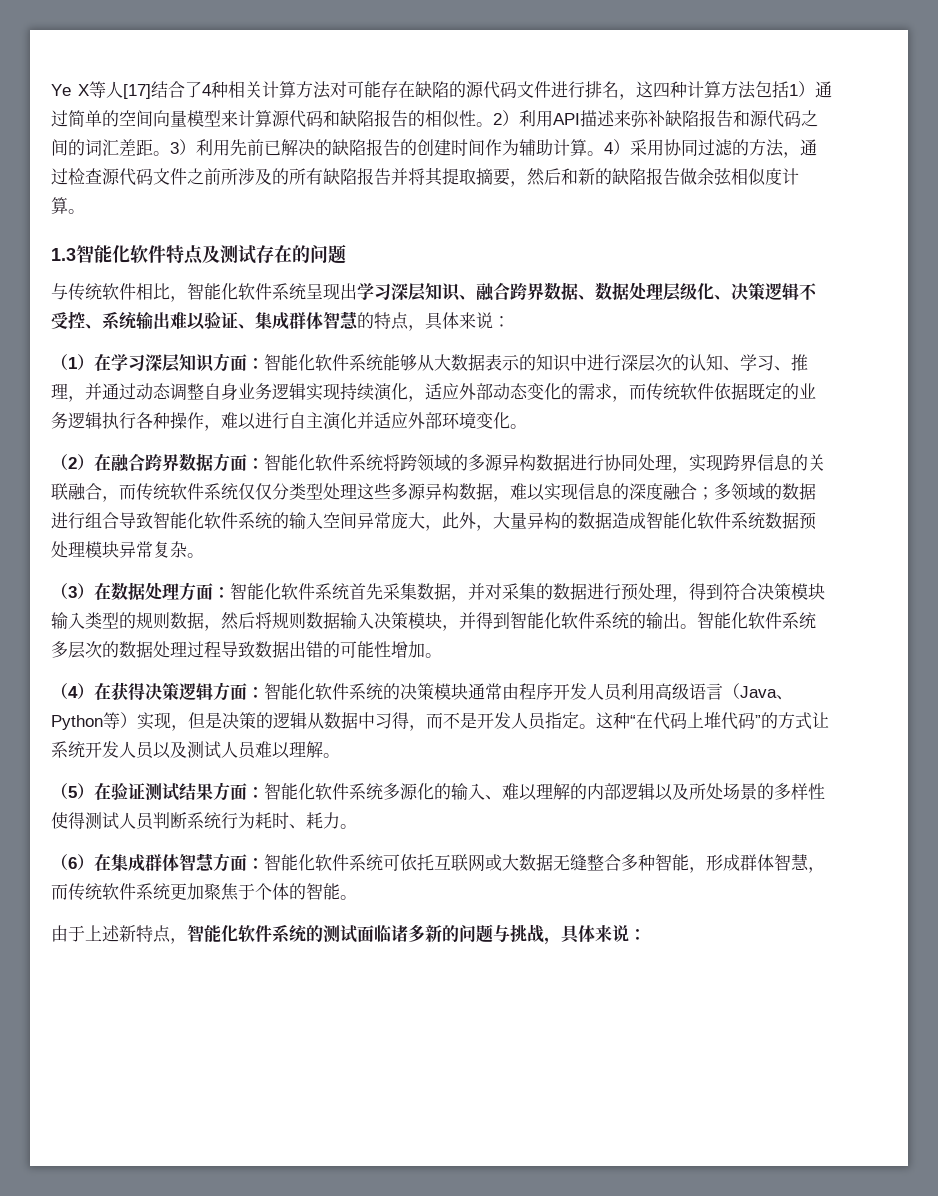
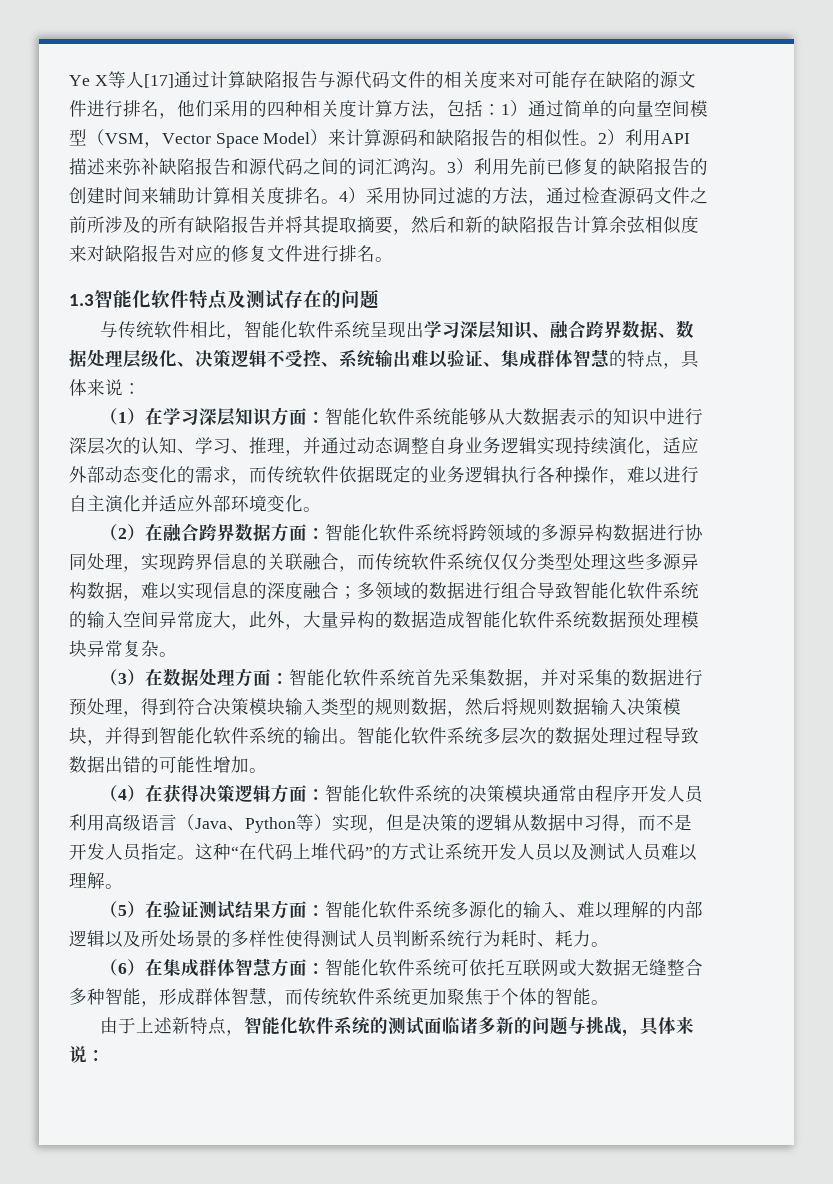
[151,81,331,99] 结合了4种相关计算方法 -> [173,70,516,89] 通过计算缺陷报告与源代码文件的相关度来
[483,81,517,99] 代码 -> (678, 79) none
[636,81,832,99] [51,110,221,127] 这四种计算方法包括1）通过简单的空间向量模型 -> [177,100,708,119] [69,129,329,148] 他们采用的四种相关度计算方法，包括：1）通过简单的向量空间模型（VSM，Vector Space Model）
[289,110,306,128] 代 -> (401, 137) none
[119,139,153,156] 差距 -> [393,158,429,175] 鸿沟
[281,139,315,156] 解决 -> [564,158,600,175] 修复
[485,139,519,156] 作为 -> [141,187,159,204] 来
(587, 147) none -> [231,187,321,204] 相关度排名
[119,168,136,186] 代 -> (636, 195) none
[680,168,697,185] 做 -> [573,216,609,233] 计算
[782,168,799,185] [51,197,68,214] 计算 -> [69,244,375,262] 来对缺陷报告对应的修复文件进行排名

